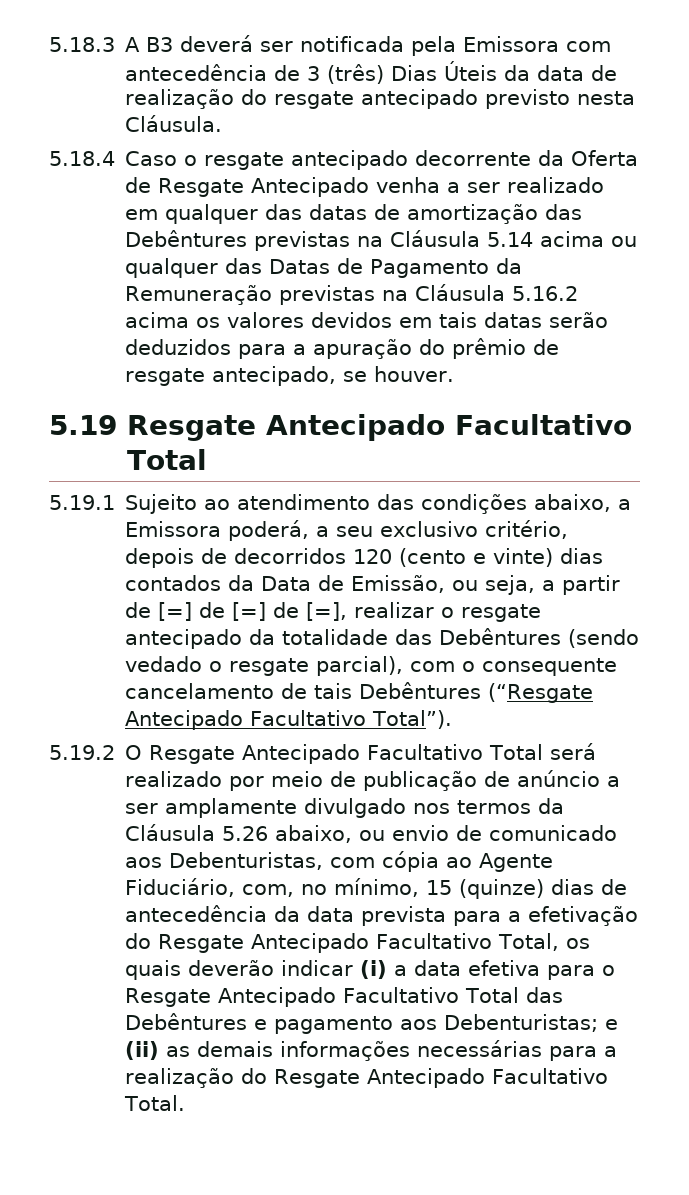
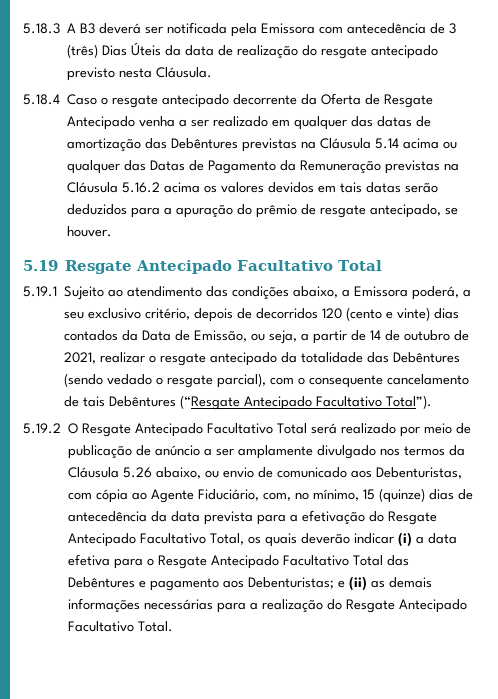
[158,602,348,621] [=] de [=] de [=], -> [370,330,470,341] [64,352,97,364] 14 de outubro de 2021,

